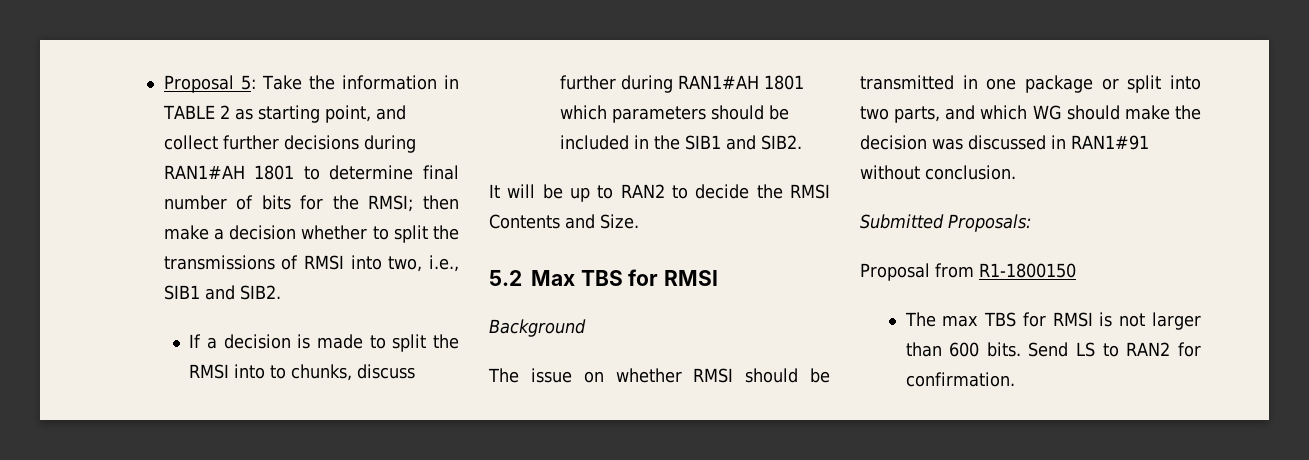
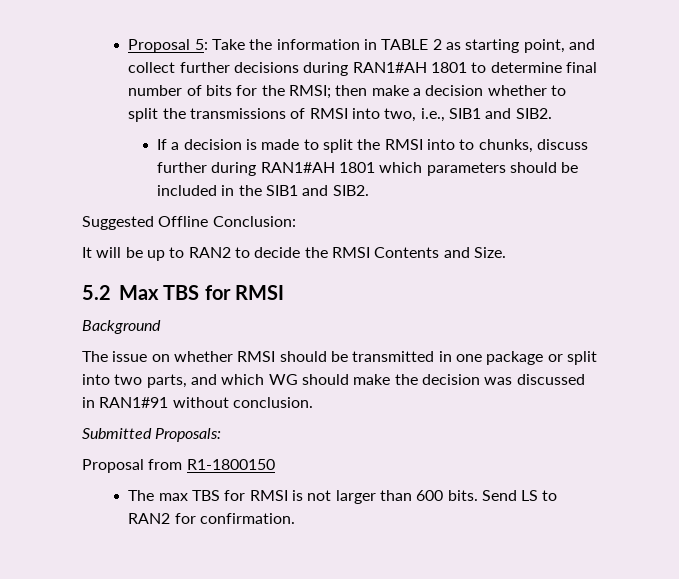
(803, 142) none -> [82,216,296,230] // Suggested Offline Conclusion:

